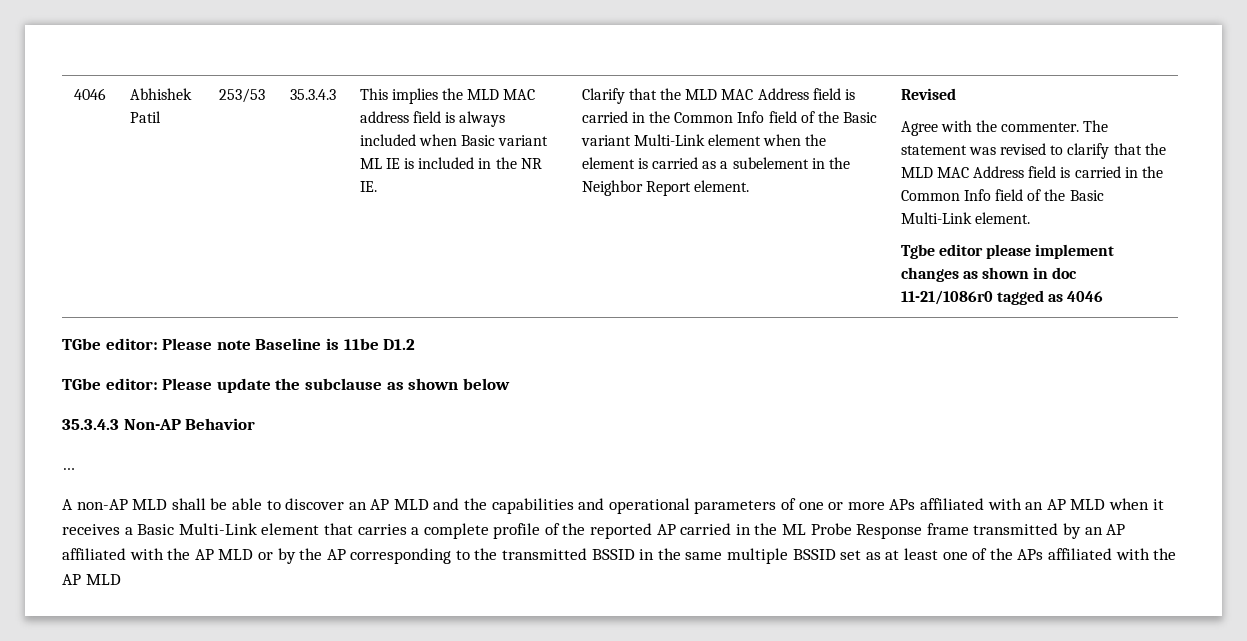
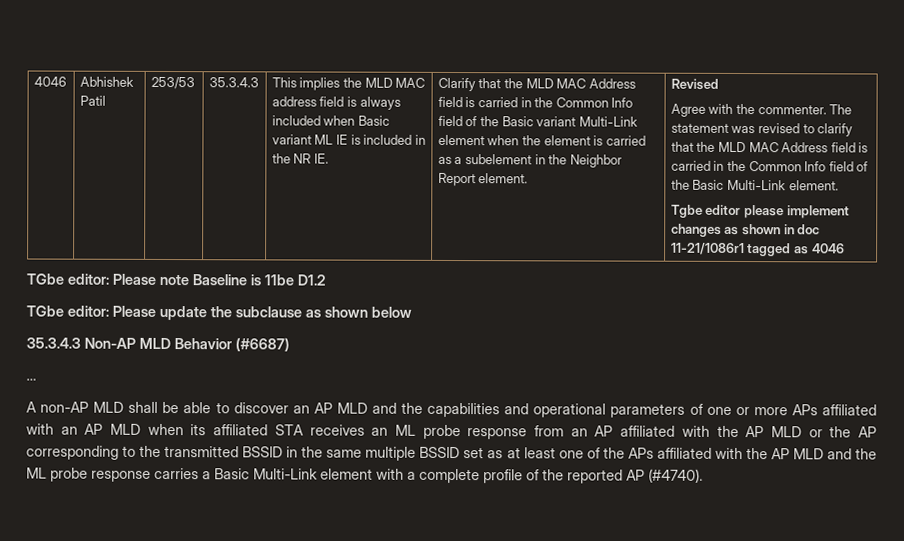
[900,290,993,305] 11-21/1086r0 -> [670,242,745,256] 11-21/1086r1
(181, 424) none -> [139,337,171,350] MLD
(256, 424) none -> [235,337,290,352] (#6687)
[1152,499,1164,510] [62,523,1081,539] it receives a Basic Multi-Link element that carries a complete profile of the reported AP carried in the ML Probe Response frame transmitted by -> [190,424,565,440] its affiliated STA receives an ML probe response from
[277,548,296,564] by -> (823, 433) none
(121, 579) none -> [826,448,877,460] [26,467,703,484] and the ML probe response carries a Basic Multi-Link element with a complete profile of the reported AP (#4740).

